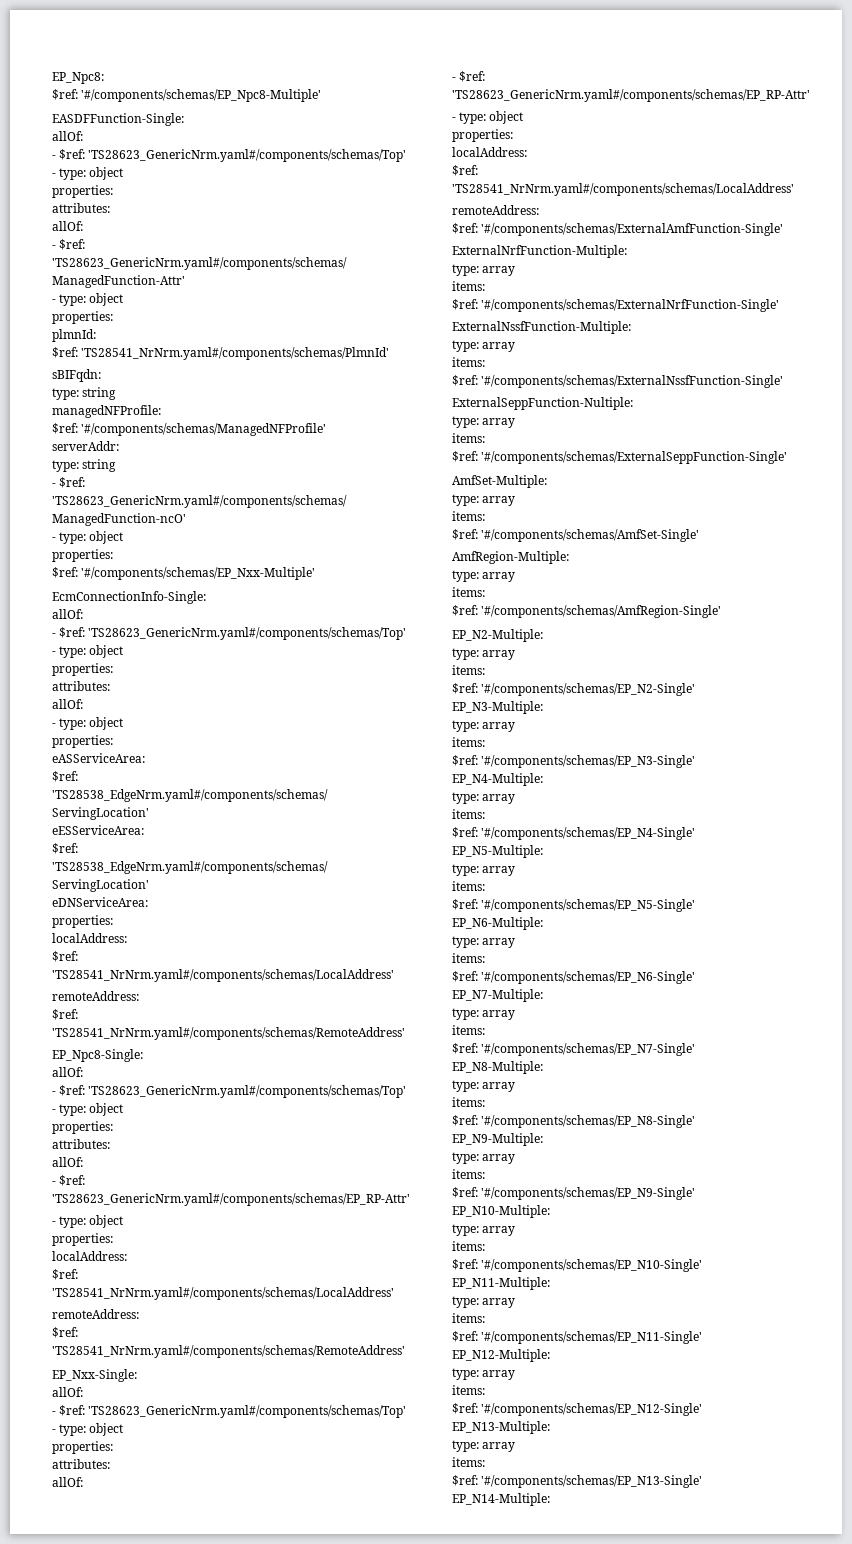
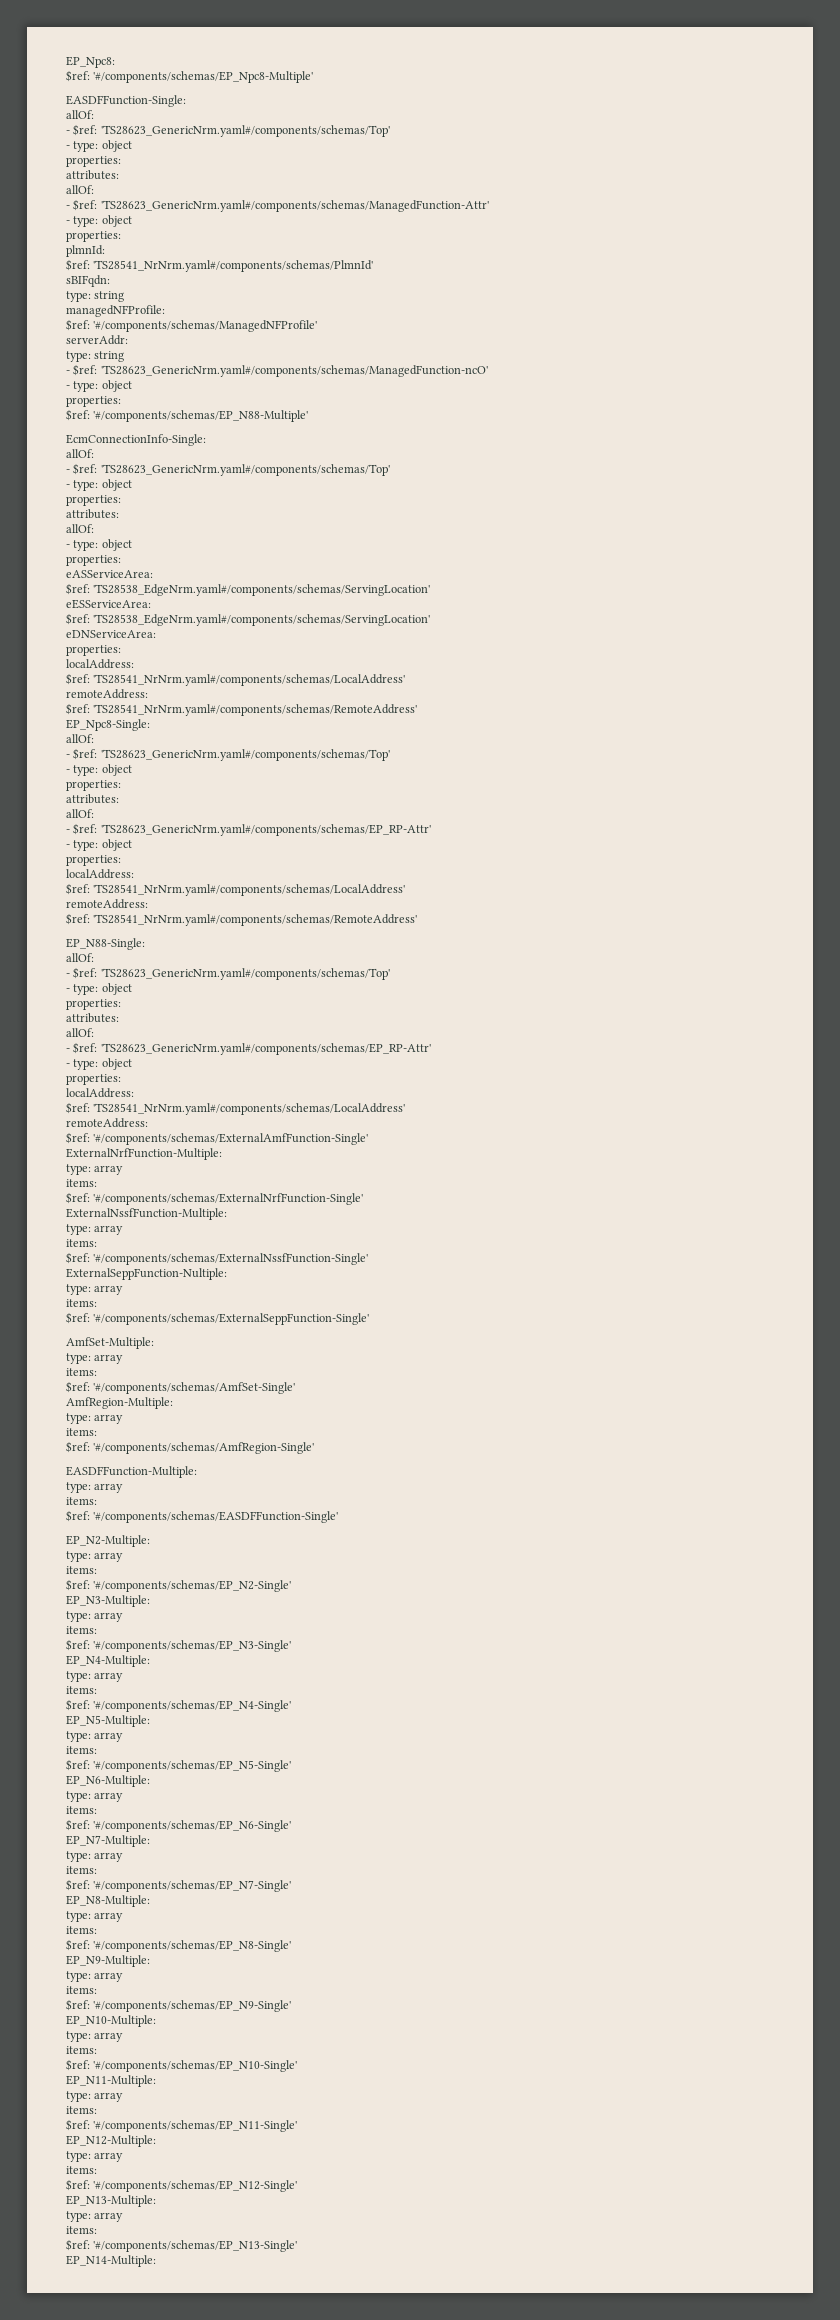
[81,567,316,580] '#/components/schemas/EP_Nxx-Multiple' -> [93,410,309,422] '#/components/schemas/EP_N88-Multiple'
[52,1369,137,1382] EP_Nxx-Single: -> [66,938,145,950] EP_N88-Single:
(722, 611) none -> [66,1466,197,1478] [66,1482,124,1493] [66,1497,97,1505] [66,1510,339,1523] // EASDFFunction-Multiple: // type: array // items: // $ref: '#/components/schemas/EASDFFunction-Single'

